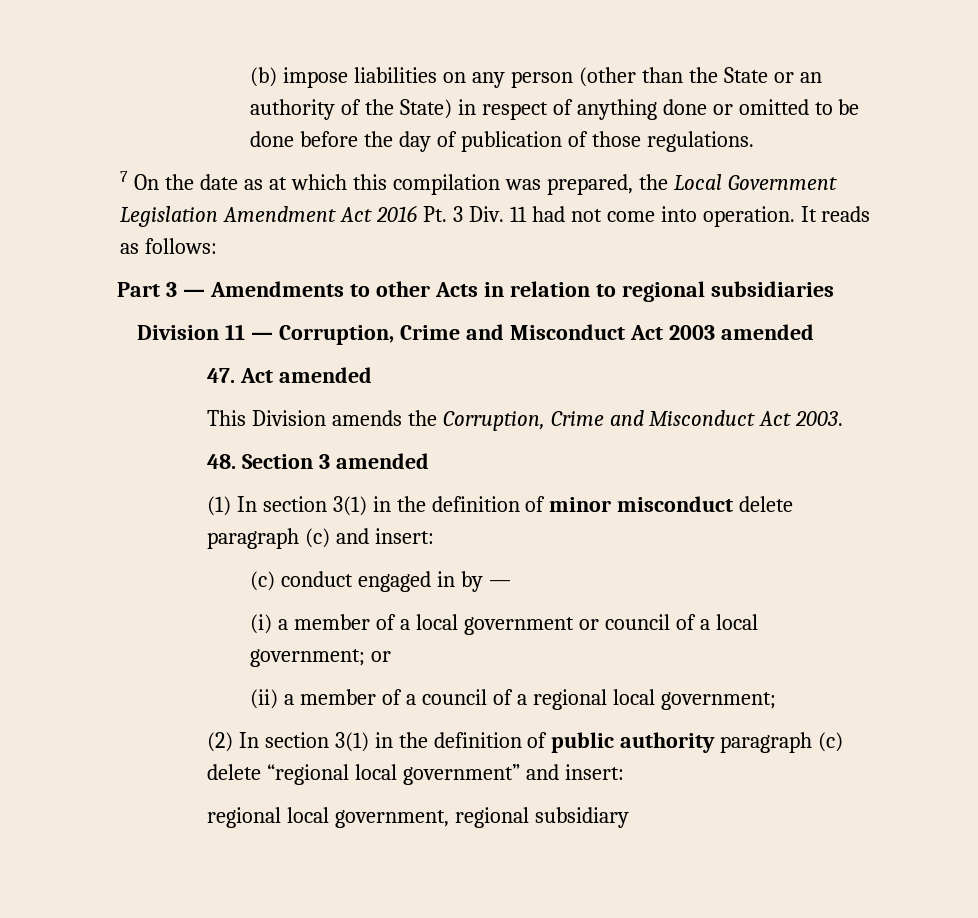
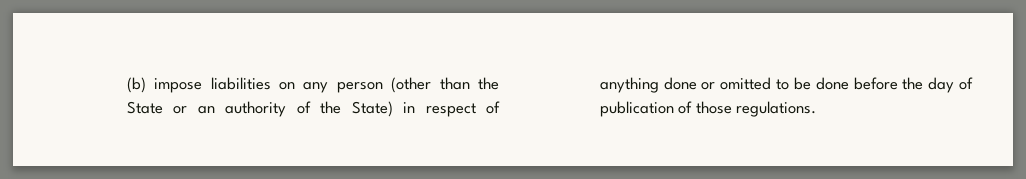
[120,171,837,195] [120,205,871,227] [120,238,218,254] [117,281,834,302] [137,324,814,345] [206,367,372,383] [206,410,844,431] [206,453,429,469] [206,496,794,516] [206,528,434,549] [250,571,511,592] [250,614,758,635] [250,649,392,667] [250,689,776,710] [206,732,844,753] [206,764,624,785] [206,807,629,828] // 7 On the date as at which this compilation was prepared, the Local Government Legislation Amendment Act 2016 Pt. 3 Div. 11 had not come into operation. It reads as follows: // Part 3 — Amendments to other Acts in relation to regional subsidiaries // Division 11 — Corruption, Crime and Misconduct Act 2003 amended // 47. Act amended // This Division amends the Corruption, Crime and Misconduct Act 2003. // 48. Section 3 amended // (1) In section 3(1) in the definition of minor misconduct delete paragraph (c) and insert: // (c) conduct engaged in by — // (i) a member of a local government or council of a local government; or // (ii) a member of a council of a regional local government; // (2) In section 3(1) in the definition of public authority paragraph (c) delete “regional local government” and insert: // regional local government, regional subsidiary -> (817, 109) none

